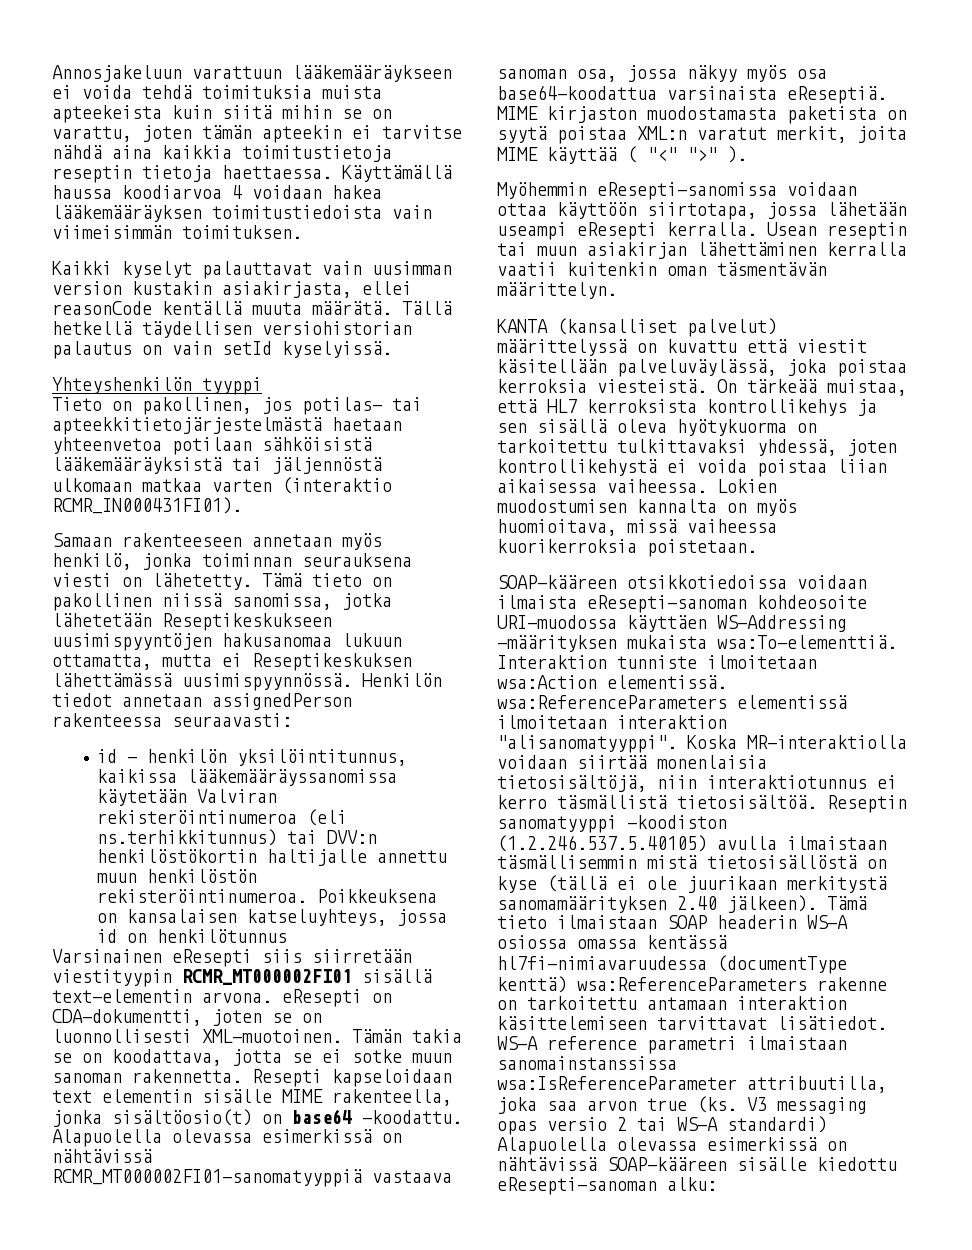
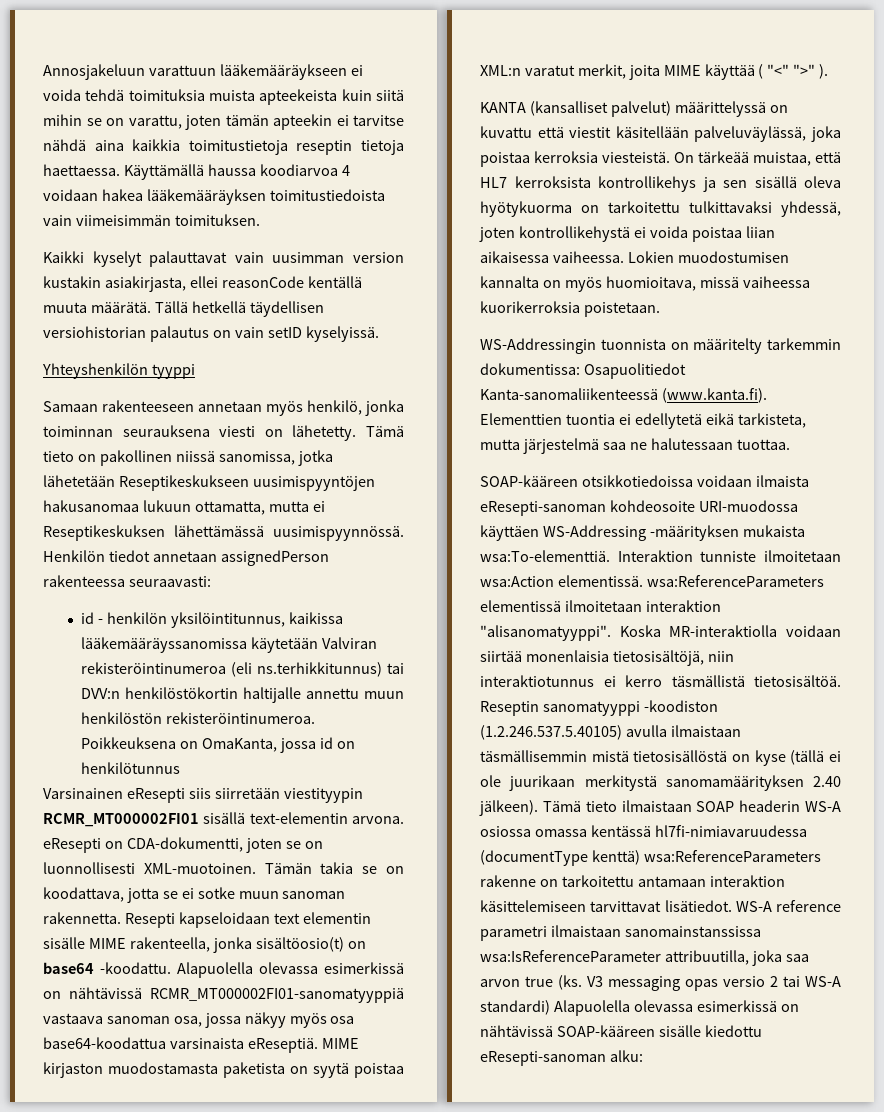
[222,341,272,355] setId -> [267,327,302,338] setID
[52,397,422,415] [52,417,402,435] [52,437,372,455] [52,457,382,474] [52,477,392,494] [52,497,242,514] // Tieto on pakollinen, jos potilas- tai apteekkitietojärjestelmästä haetaan yhteenvetoa potilaan sähköisistä lääkemääräyksistä tai jäljennöstä ulkomaan matkaa varten (interaktio RCMR_IN000431FI01). -> (195, 371) none
[127,909,388,926] kansalaisen katseluyhteys, -> [202,738,278,752] OmaKanta,
[497,182,857,200] [497,202,907,220] [497,222,907,240] [497,242,907,259] [497,262,827,276] [497,282,617,299] // Myöhemmin eResepti-sanomissa voidaan ottaa käyttöön siirtotapa, jossa lähetään useampi eResepti kerralla. Usean reseptin tai muun asiakirjan lähettäminen kerralla vaatii kuitenkin oman täsmentävän määrittelyn. -> (829, 71) none
(757, 548) none -> [480,338,841,354] [480,363,686,379] [480,388,767,403] [480,413,806,429] [480,438,790,454] // WS-Addressingin tuonnista on määritelty tarkemmin dokumentissa: Osapuolitiedot Kanta-sanomaliikenteessä (www.kanta.fi). Elementtien tuontia ei edellytetä eikä tarkisteta, mutta järjestelmä saa ne halutessaan tuottaa.

